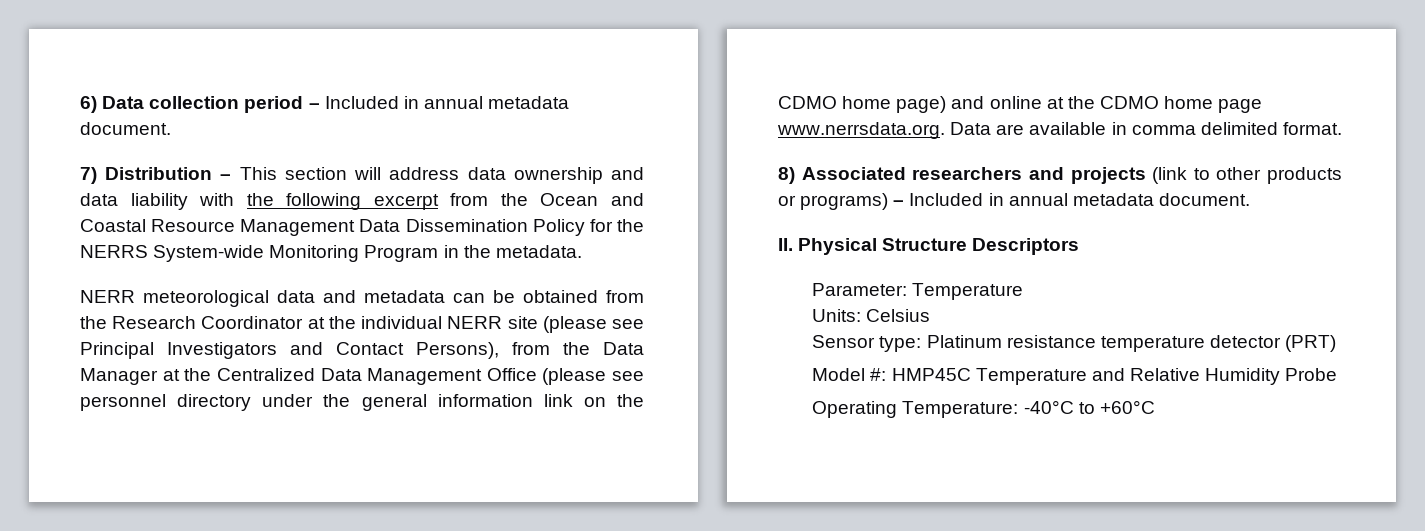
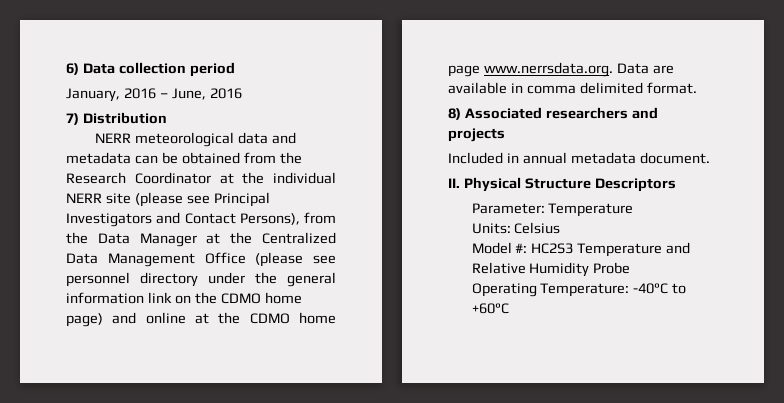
[308,96,570,109] [80,122,171,135] [80,167,644,184] [80,193,644,210] [80,219,645,236] [80,245,582,262] – Included in annual metadata document. // 7) Distribution – This section will address data ownership and data liability with the following excerpt from the Ocean and Coastal Resource Management Data Dissemination Policy for the NERRS System-wide Monitoring Program in the metadata. -> [66,88,242,102] [66,112,167,125] // January, 2016 – June, 2016 // 7) Distribution
[1152,167,1342,184] [778,193,905,210] (link to other products or programs) – -> (505, 135) //
[812,335,1337,352] // Sensor type: Platinum resistance temperature detector (PRT) -> (561, 228) none
[891,368,971,381] HMP45C -> [531,243,574,254] HC2S3

